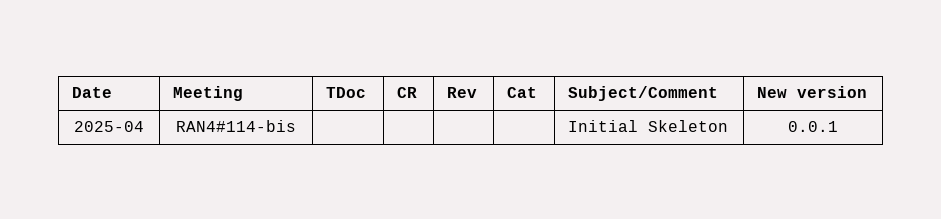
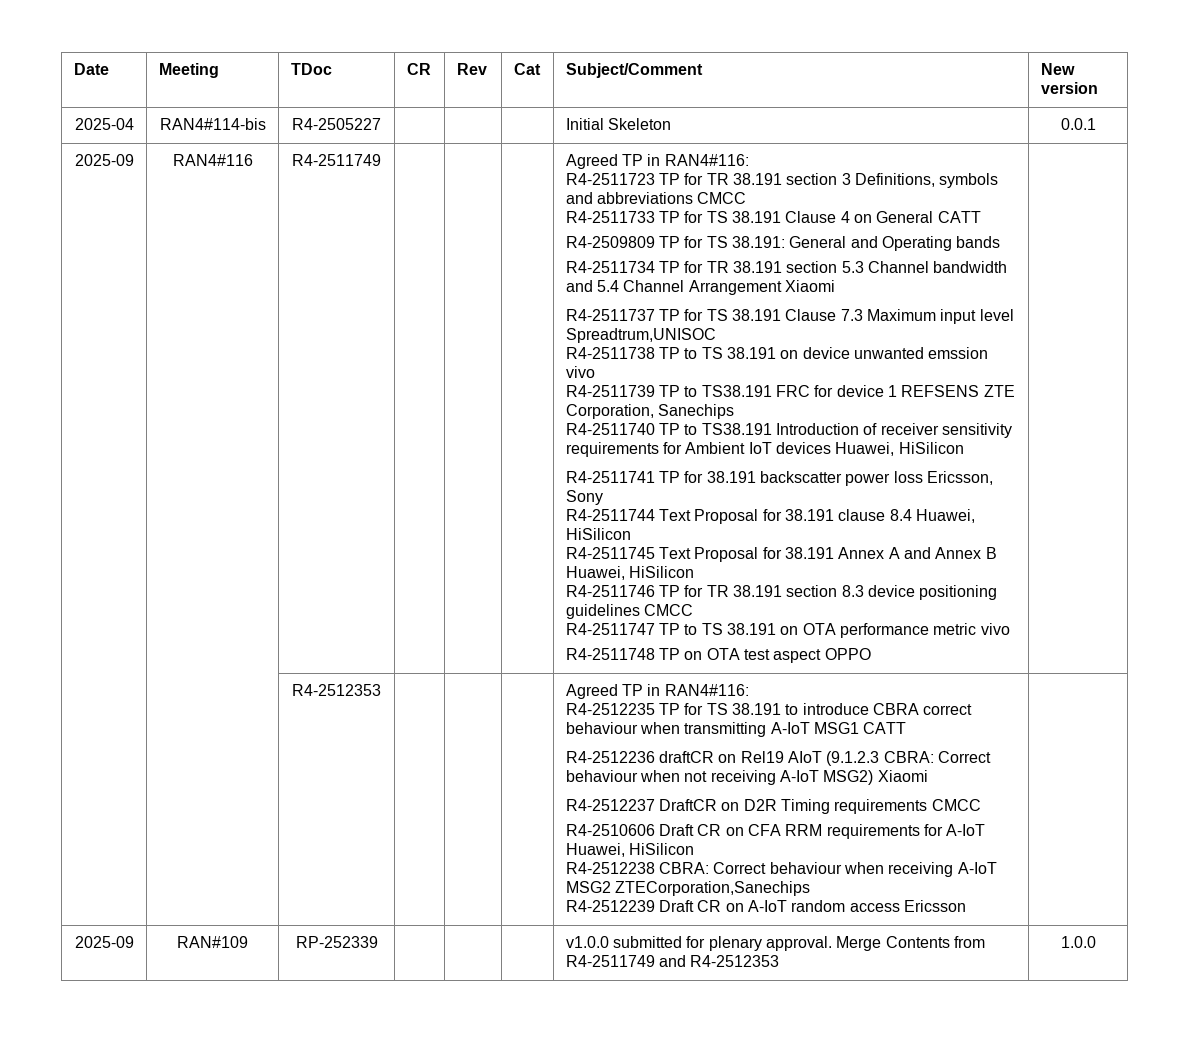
(296, 126) none -> [292,118,381,130] R4-2505227
(838, 126) none -> [74,154,134,166] [172,154,253,166] [292,154,381,166] [565,154,749,169] [565,173,999,188] [565,192,747,204] [565,211,981,223] [565,236,1001,251] [565,261,1008,273] [565,280,835,295] [565,309,1014,324] [565,328,716,343] [565,347,989,359] [565,366,595,378] [565,385,1015,397] [565,404,735,419] [565,423,1012,438] [565,442,964,457] [565,471,993,486] [565,490,603,505] [565,509,975,524] [565,528,631,540] [565,547,997,562] [565,566,695,580] [565,585,998,600] [565,604,694,619] [565,623,1010,638] [565,648,871,663] [292,684,381,696] [565,684,749,699] [565,703,973,715] [565,722,907,737] [565,751,991,766] [565,770,928,785] [565,799,981,814] [565,824,986,839] [565,843,695,857] [565,862,997,877] [565,881,811,896] [565,900,966,912] [74,936,134,948] [177,936,248,948] [295,936,378,948] [565,936,985,951] [565,955,780,967] [1060,936,1096,948] // 2025-09 | RAN4#116 | R4-2511749 | | | | Agreed TP in RAN4#116: // R4-2511723 TP for TR 38.191 section 3 Definitions, symbols and abbreviations CMCC // R4-2511733 TP for TS 38.191 Clause 4 on General CATT // R4-2509809 TP for TS 38.191: General and Operating bands // R4-2511734 TP for TR 38.191 section 5.3 Channel bandwidth and 5.4 Channel Arrangement Xiaomi // R4-2511737 TP for TS 38.191 Clause 7.3 Maximum input level Spreadtrum,UNISOC // R4-2511738 TP to TS 38.191 on device unwanted emssion vivo // R4-2511739 TP to TS38.191 FRC for device 1 REFSENS ZTE Corporation, Sanechips // R4-2511740 TP to TS38.191 Introduction of receiver sensitivity requirements for Ambient IoT devices Huawei, HiSilicon // R4-2511741 TP for 38.191 backscatter power loss Ericsson, Sony // R4-2511744 Text Proposal for 38.191 clause 8.4 Huawei, HiSilicon // R4-2511745 Text Proposal for 38.191 Annex A and Annex B Huawei, HiSilicon // R4-2511746 TP for TR 38.191 section 8.3 device positioning guidelines CMCC // R4-2511747 TP to TS 38.191 on OTA performance metric vivo // R4-2511748 TP on OTA test aspect OPPO | // | | R4-2512353 | | | | Agreed TP in RAN4#116: // R4-2512235 TP for TS 38.191 to introduce CBRA correct behaviour when transmitting A-IoT MSG1 CATT // R4-2512236 draftCR on Rel19 AIoT (9.1.2.3 CBRA: Correct behaviour when not receiving A-IoT MSG2) Xiaomi // R4-2512237 DraftCR on D2R Timing requirements CMCC // R4-2510606 Draft CR on CFA RRM requirements for A-IoT Huawei, HiSilicon // R4-2512238 CBRA: Correct behaviour when receiving A-IoT MSG2 ZTECorporation,Sanechips // R4-2512239 Draft CR on A-IoT random access Ericsson | // 2025-09 | RAN#109 | RP-252339 | | | | v1.0.0 submitted for plenary approval. Merge Contents from R4-2511749 and R4-2512353 | 1.0.0

